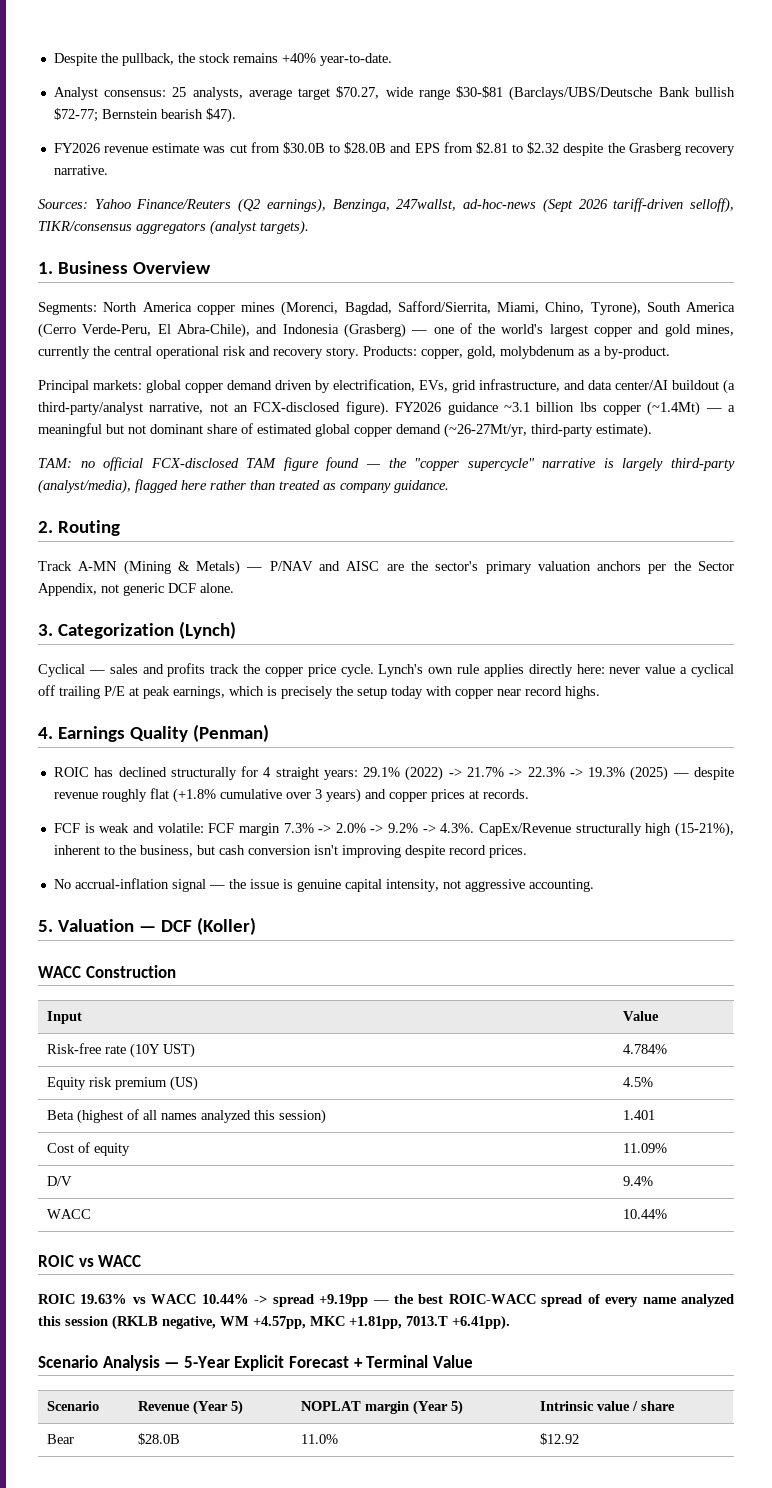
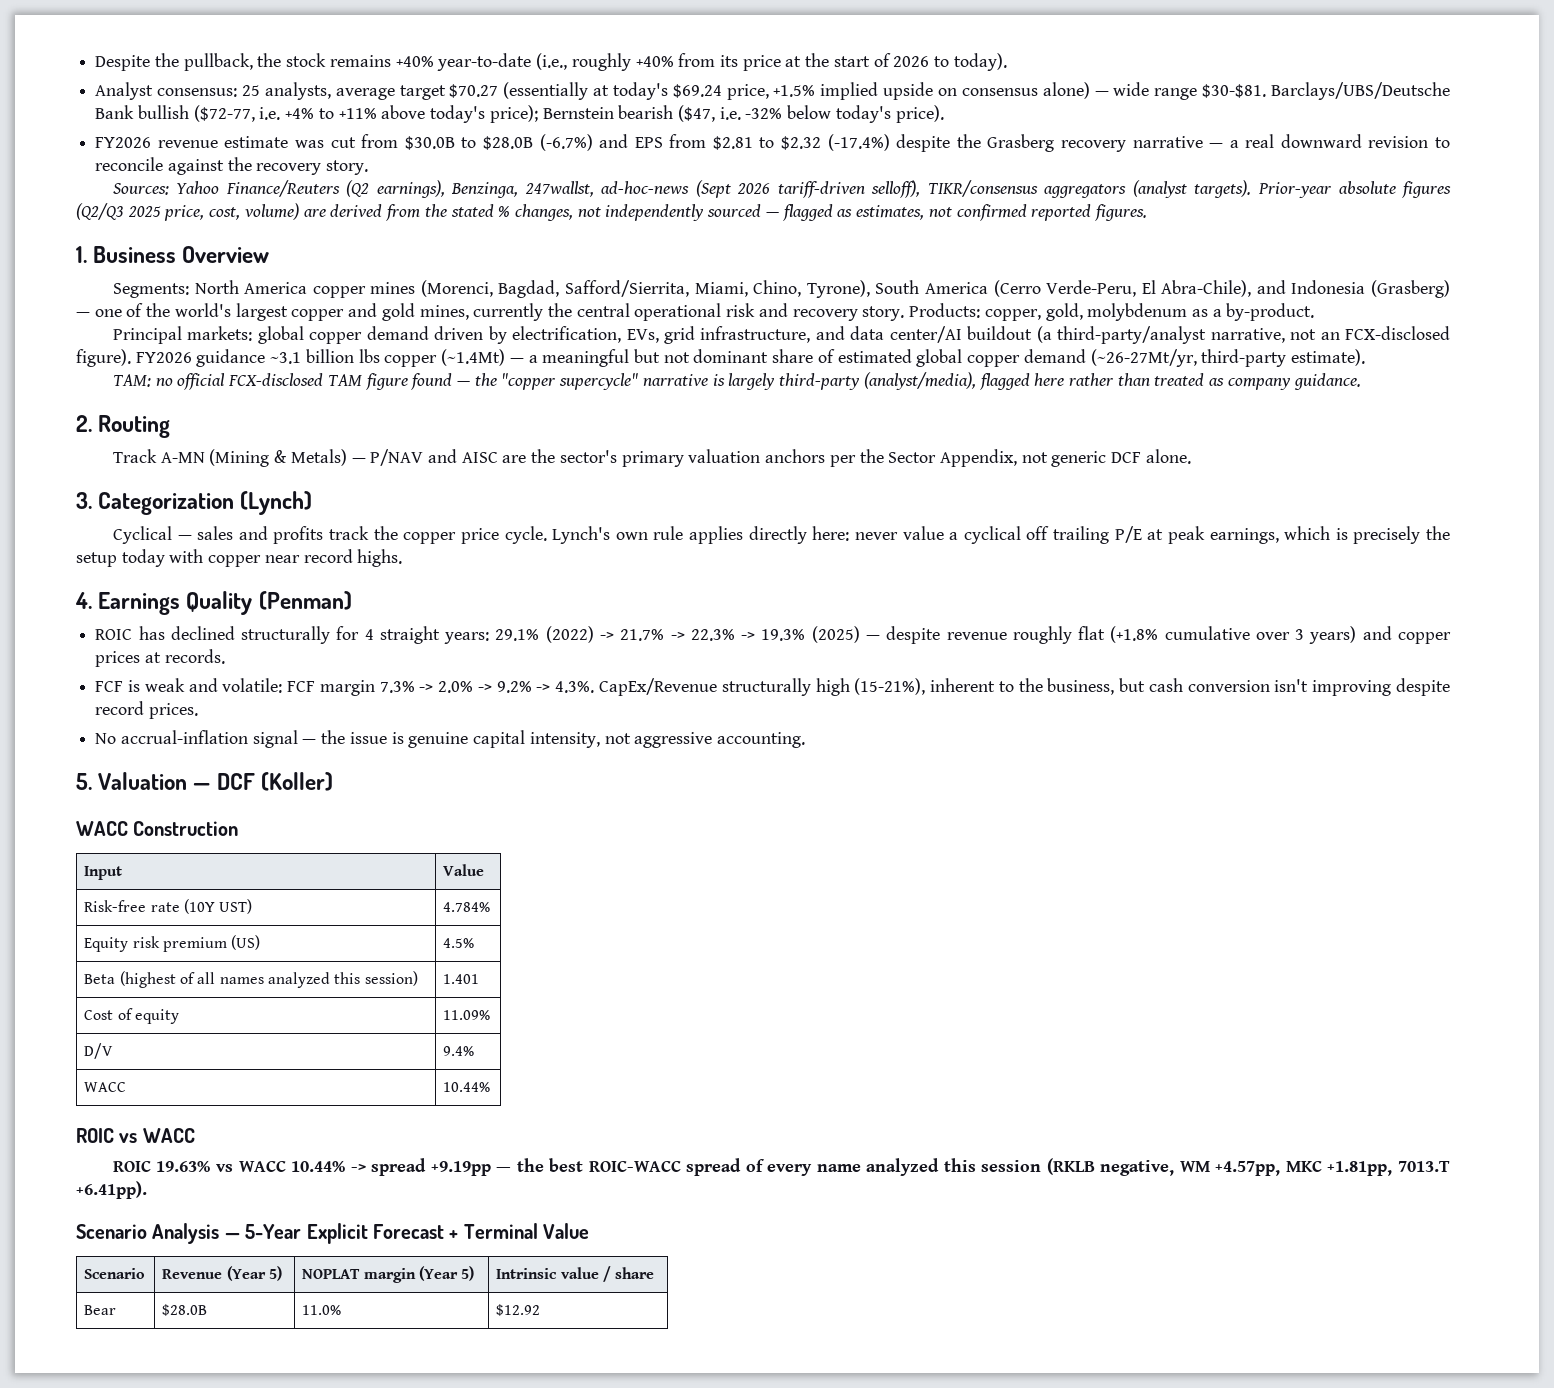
[319,53,392,66] year-to-date. -> [437,53,1007,71] year-to-date (i.e., roughly +40% from its price at the start of 2026 to today).
[336,86,735,101] [53,108,236,123] $70.27, wide range $30-$81 (Barclays/UBS/Deutsche Bank bullish $72-77; Bernstein bearish $47). -> [449,82,1451,100] [95,105,944,123] $70.27 (essentially at today's $69.24 price, +1.5% implied upside on consensus alone) — wide range $30-$81. Barclays/UBS/Deutsche Bank bullish ($72-77, i.e. +4% to +11% above today's price); Bernstein bearish ($47, i.e. -32% below today's price).
(387, 148) none -> [539,134,593,151] (-6.7%)
(560, 148) none -> [827,134,890,151] (-17.4%)
[53,165,108,175] narrative. -> [1132,134,1450,148] [95,157,369,175] narrative — a real downward revision to reconcile against the recovery story.
(309, 227) none -> [1257,181,1452,198] [76,203,1147,221] Prior-year absolute figures (Q2/Q3 2025 price, cost, volume) are derived from the stated % changes, not independently sourced — flagged as estimates, not confirmed reported figures.

